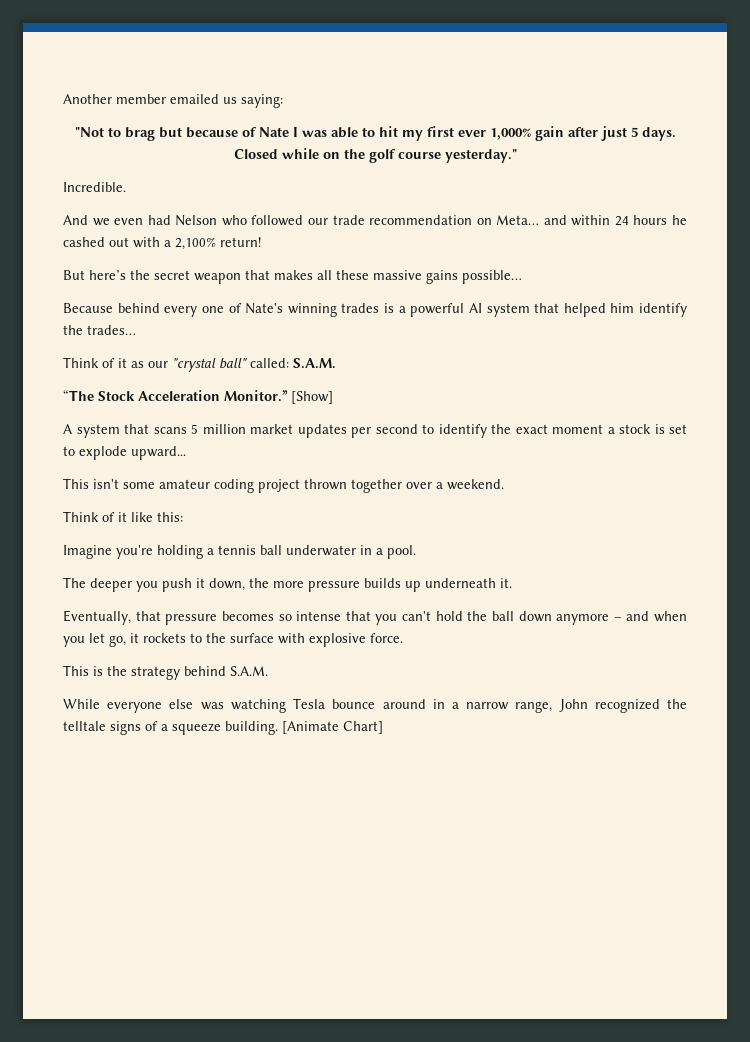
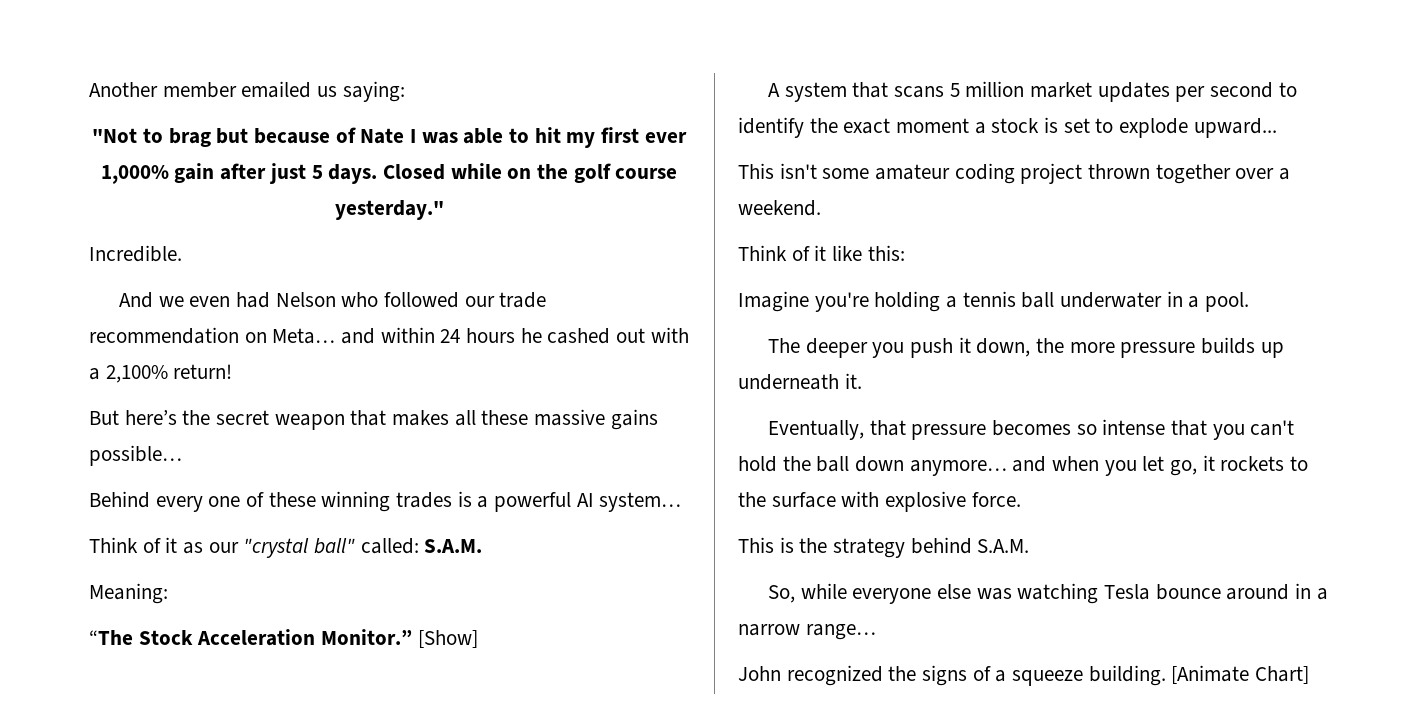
[63,303,160,313] Because behind -> [89,491,150,508] Behind
[245,303,284,314] Nate's -> [268,492,316,507] these
[486,303,687,317] [63,325,136,335] system that helped him identify the trades… -> [599,492,682,512] system…
(336, 363) none -> [89,583,168,604] // Meaning:
[556,614,622,625] anymore – -> [909,460,1007,476] anymore…
[63,699,100,709] While -> [767,583,847,603] So, while
[515,701,553,713] range, -> [805,624,876,640] range… //
[63,721,106,731] telltale -> (917, 673) none

